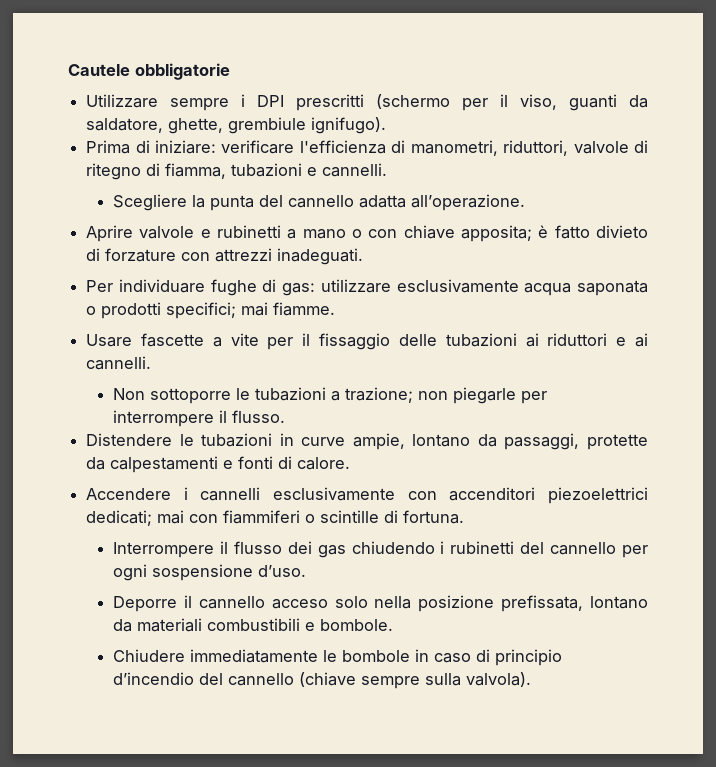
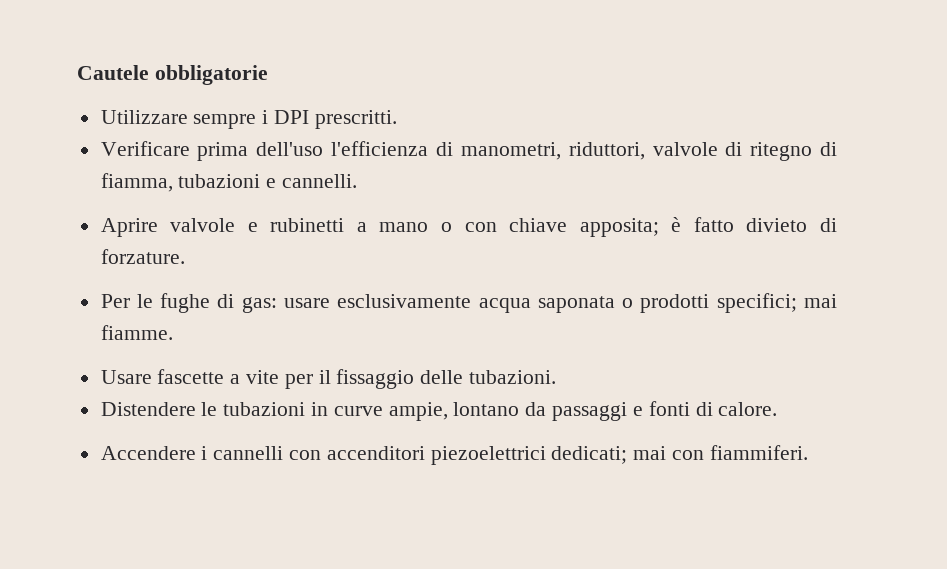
[296,94,649,111] [86,117,387,134] [86,140,295,154] prescritti (schermo per il viso, guanti da saldatore, ghette, grembiule ignifugo). // Prima di iniziare: verificare -> [314,110,397,129] [100,141,324,161] prescritti. // Verificare prima dell'uso
[113,194,526,211] // Scegliere la punta del cannello adatta all’operazione. -> (358, 181) none
[105,248,364,265] forzature con attrezzi inadeguati. -> [100,249,185,264] forzature.
[118,279,205,293] individuare -> [136,294,153,308] le
[320,279,391,293] utilizzare -> [284,298,331,308] usare
[445,333,648,347] [86,356,152,370] [113,387,548,404] [113,410,286,427] tubazioni ai riduttori e ai cannelli. // Non sottoporre le tubazioni a trazione; non piegarle per interrompere il flusso. -> [469,370,557,384] tubazioni.
[504,433,648,450] [86,456,219,473] passaggi, protette da calpestamenti -> [552,402,628,421] passaggi
[273,487,396,501] esclusivamente -> (284, 453) none
[223,510,465,524] [113,541,648,558] [113,564,307,581] [113,595,648,612] [113,618,394,632] [113,649,563,666] [113,672,532,689] fiammiferi o scintille di fortuna. // Interrompere il flusso dei gas chiudendo i rubinetti del cannello per ogni sospensione d’uso. // Deporre il cannello acceso solo nella posizione prefissata, lontano da materiali combustibili e bombole. // Chiudere immediatamente le bombole in caso di principio d’incendio del cannello (chiave sempre sulla valvola). -> [709,445,808,460] fiammiferi.

